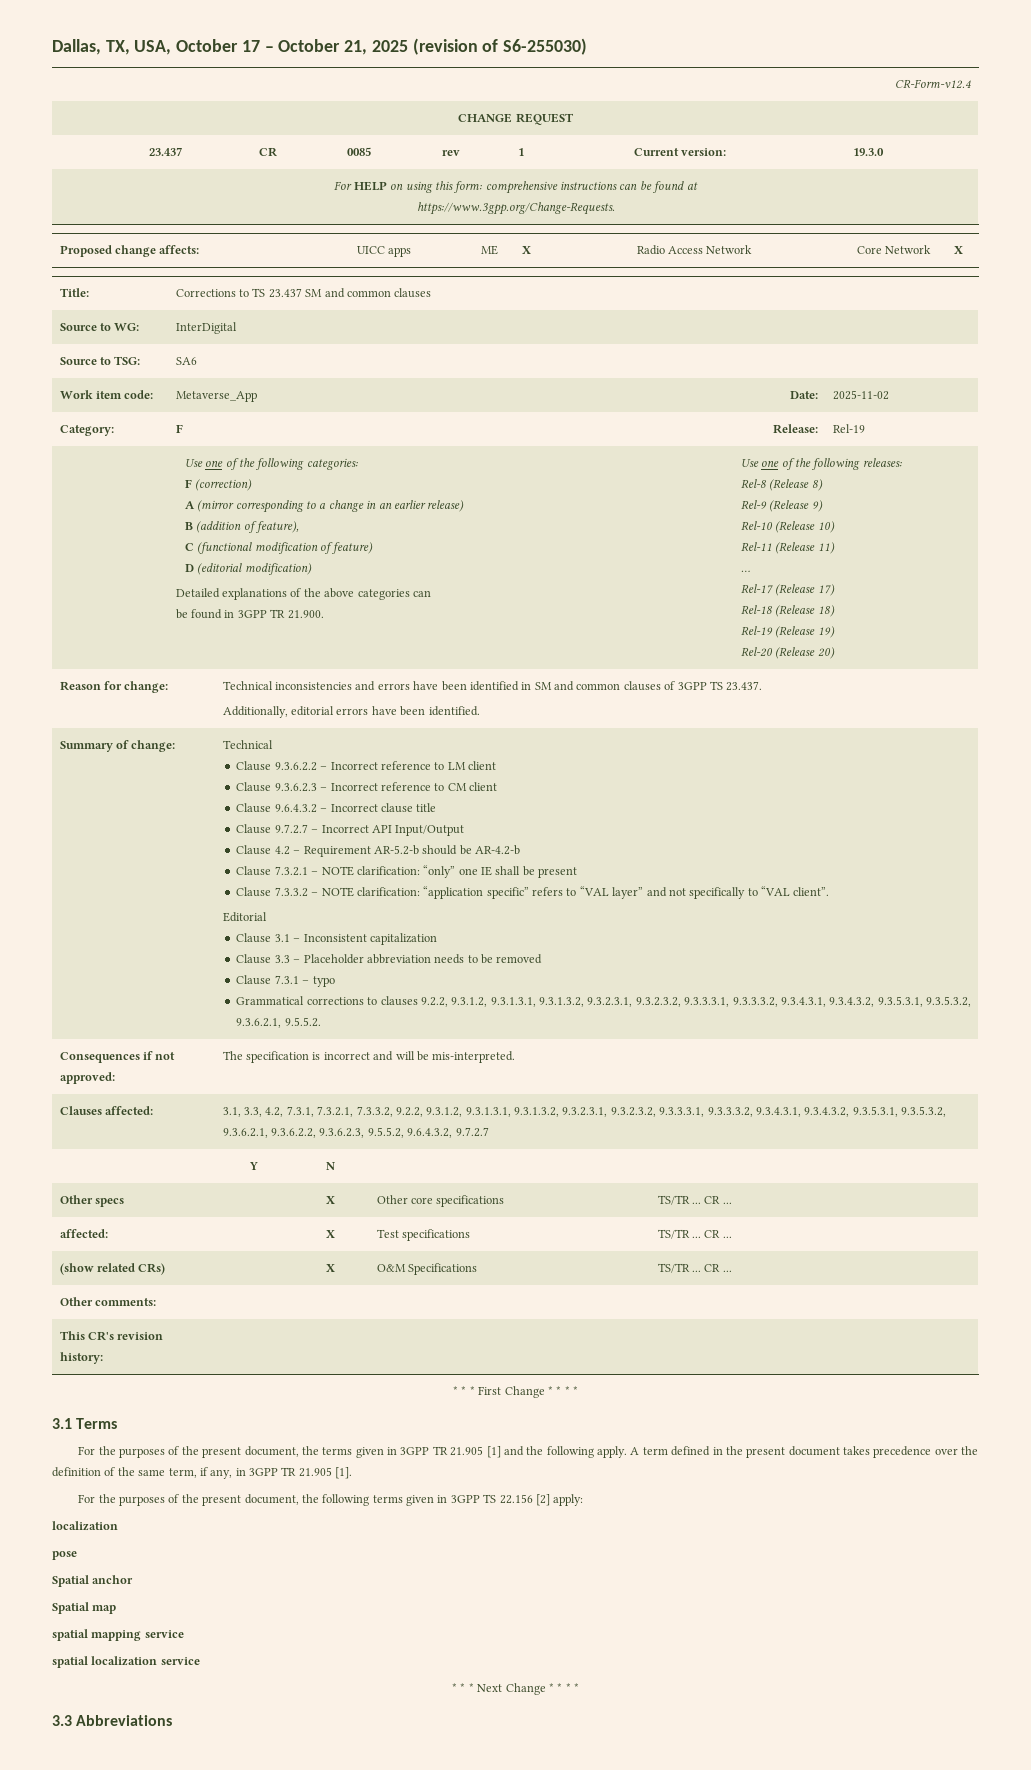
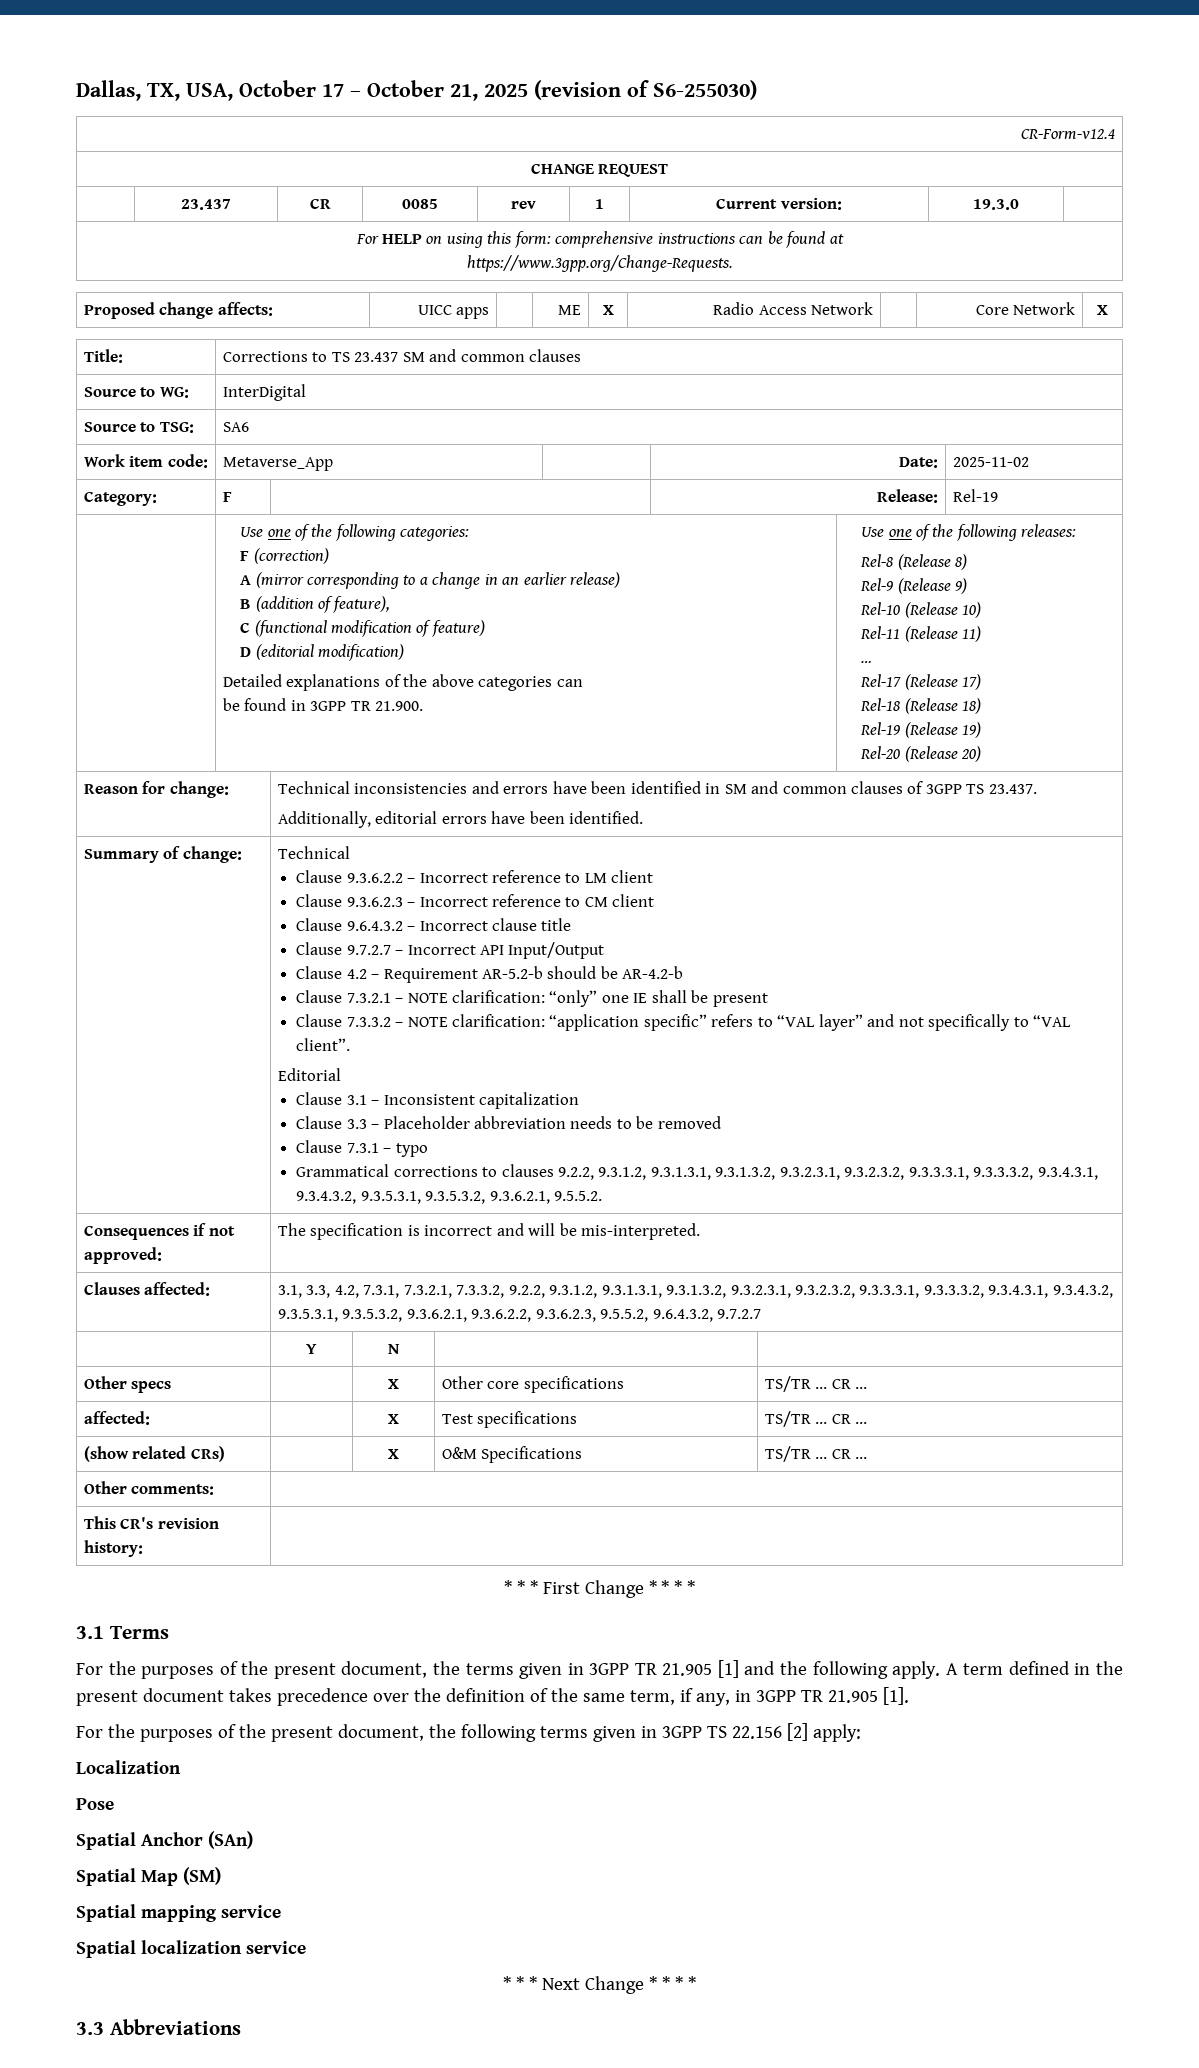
[52,1521,118,1531] [52,1551,77,1560] [52,1575,134,1587] [52,1602,117,1614] [52,1629,88,1641] localization // pose // Spatial anchor // Spatial map // spatial -> [76,1760,181,1774] [76,1798,114,1810] [76,1831,253,1850] [76,1867,221,1886] [76,1904,136,1922] Localization // Pose // Spatial Anchor (SAn) // Spatial Map (SM) // Spatial
[52,1656,88,1668] spatial -> [76,1940,136,1958] Spatial

